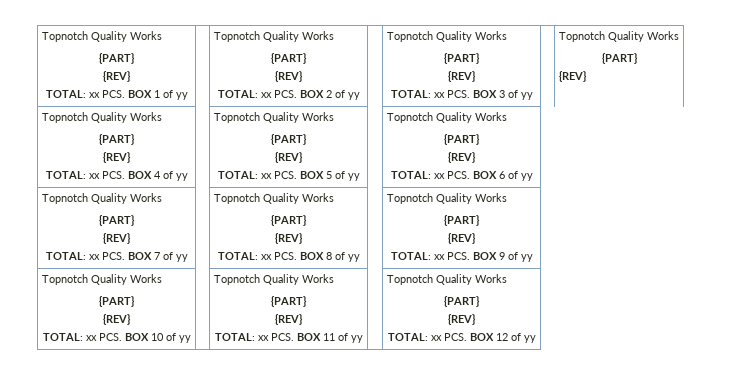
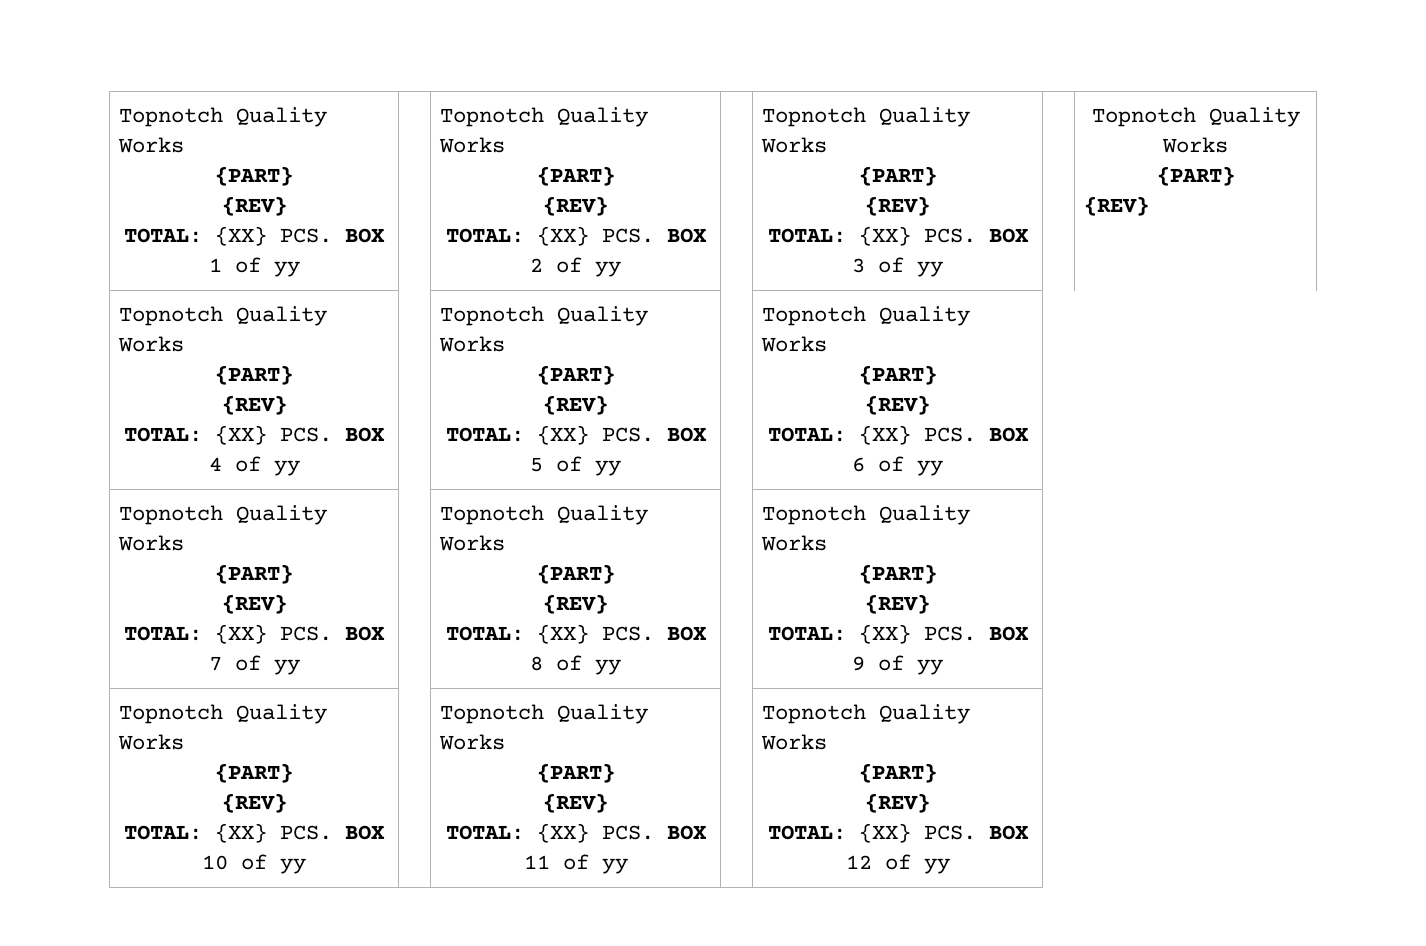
[41,31,162,42] [99,53,135,64] [103,71,131,82] [45,90,100,98] Topnotch Quality Works // {PART} // {REV} // TOTAL: xx -> [119,107,328,127] [118,137,185,153] [215,166,293,186] [221,196,287,216] [124,226,267,246] Topnotch Quality Works // {PART} // {REV} // TOTAL: {XX}
[260,92,272,98] xx -> [536,226,589,246] {XX}
[433,92,445,98] xx -> [858,226,911,246] {XX}
[88,173,100,179] xx -> [215,425,267,445] {XX}
[260,173,272,179] xx -> [536,425,589,445] {XX}
[433,173,445,179] xx -> [858,425,911,445] {XX}
[88,254,100,260] xx -> [215,624,267,644] {XX}
[260,254,272,260] xx -> [536,624,589,644] {XX}
[433,254,445,260] xx -> [858,624,911,644] {XX}
[85,335,97,341] xx -> [215,823,267,843] {XX}
[257,335,269,341] xx -> [536,823,589,843] {XX}
[430,335,442,341] xx -> [858,823,911,843] {XX}

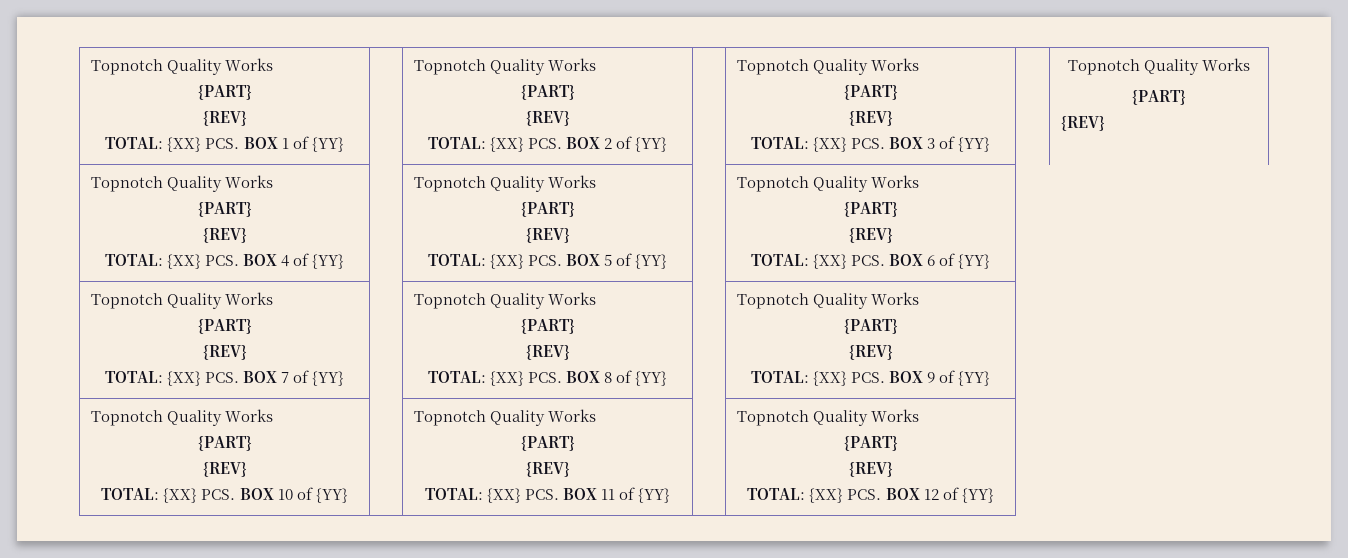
[273,261,300,277] yy -> [311,137,344,152] {YY}
[595,261,621,277] yy -> [635,137,668,152] {YY}
[917,261,943,277] yy -> [958,137,991,152] {YY}
[273,460,300,476] yy -> [312,254,345,269] {YY}
[595,460,621,476] yy -> [635,254,668,269] {YY}
[917,460,943,476] yy -> [958,254,991,269] {YY}
[273,659,300,675] yy -> [312,371,345,386] {YY}
[595,659,621,675] yy -> [635,371,668,386] {YY}
[917,659,943,675] yy -> [958,371,991,386] {YY}
[280,858,306,874] yy -> [315,488,348,503] {YY}
[601,858,628,874] yy -> [638,488,671,503] {YY}
[923,858,950,874] yy -> [961,488,994,503] {YY}

